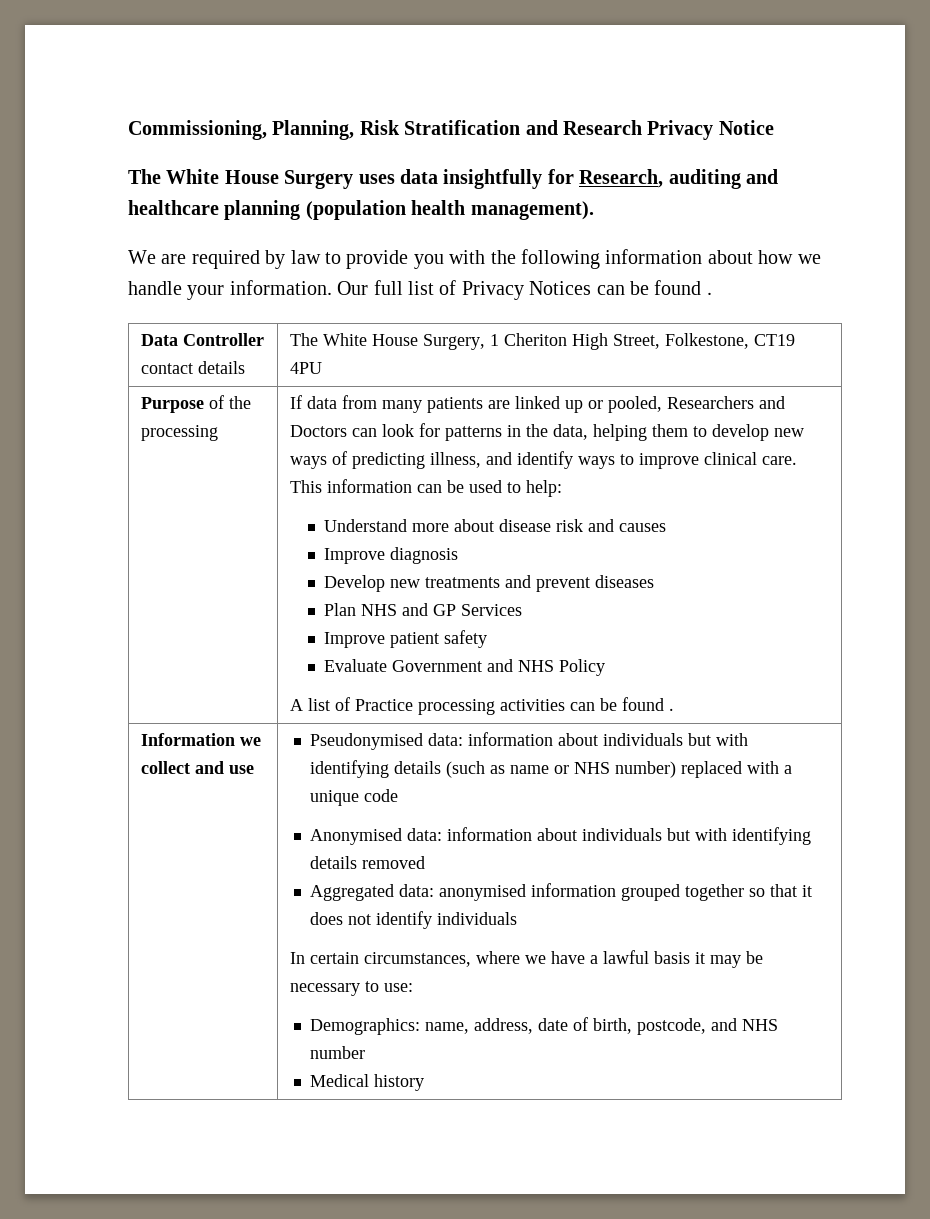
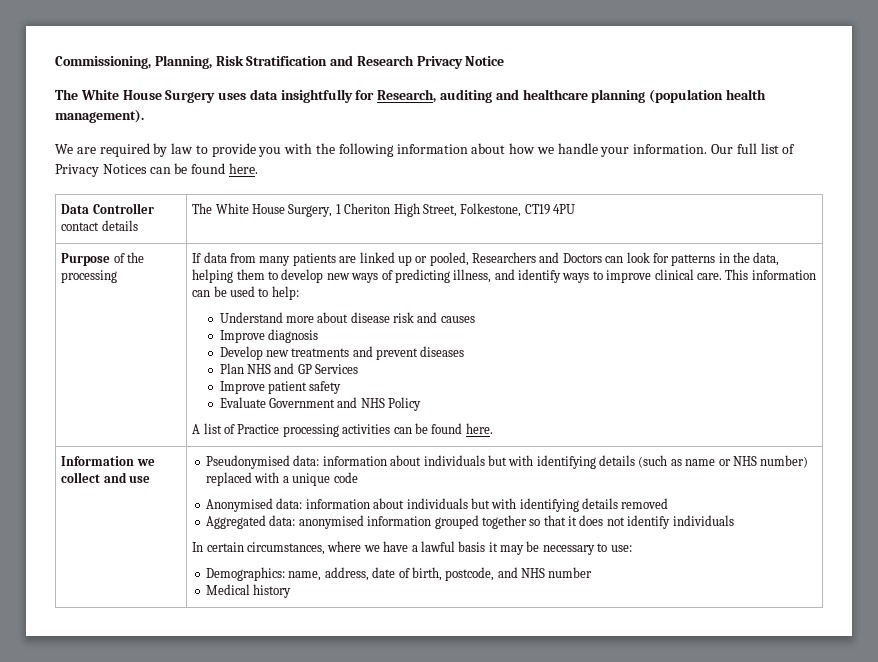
[706,292,712,295] . -> [228,163,258,174] here.
[669,708,675,711] . -> [465,423,493,434] here.

